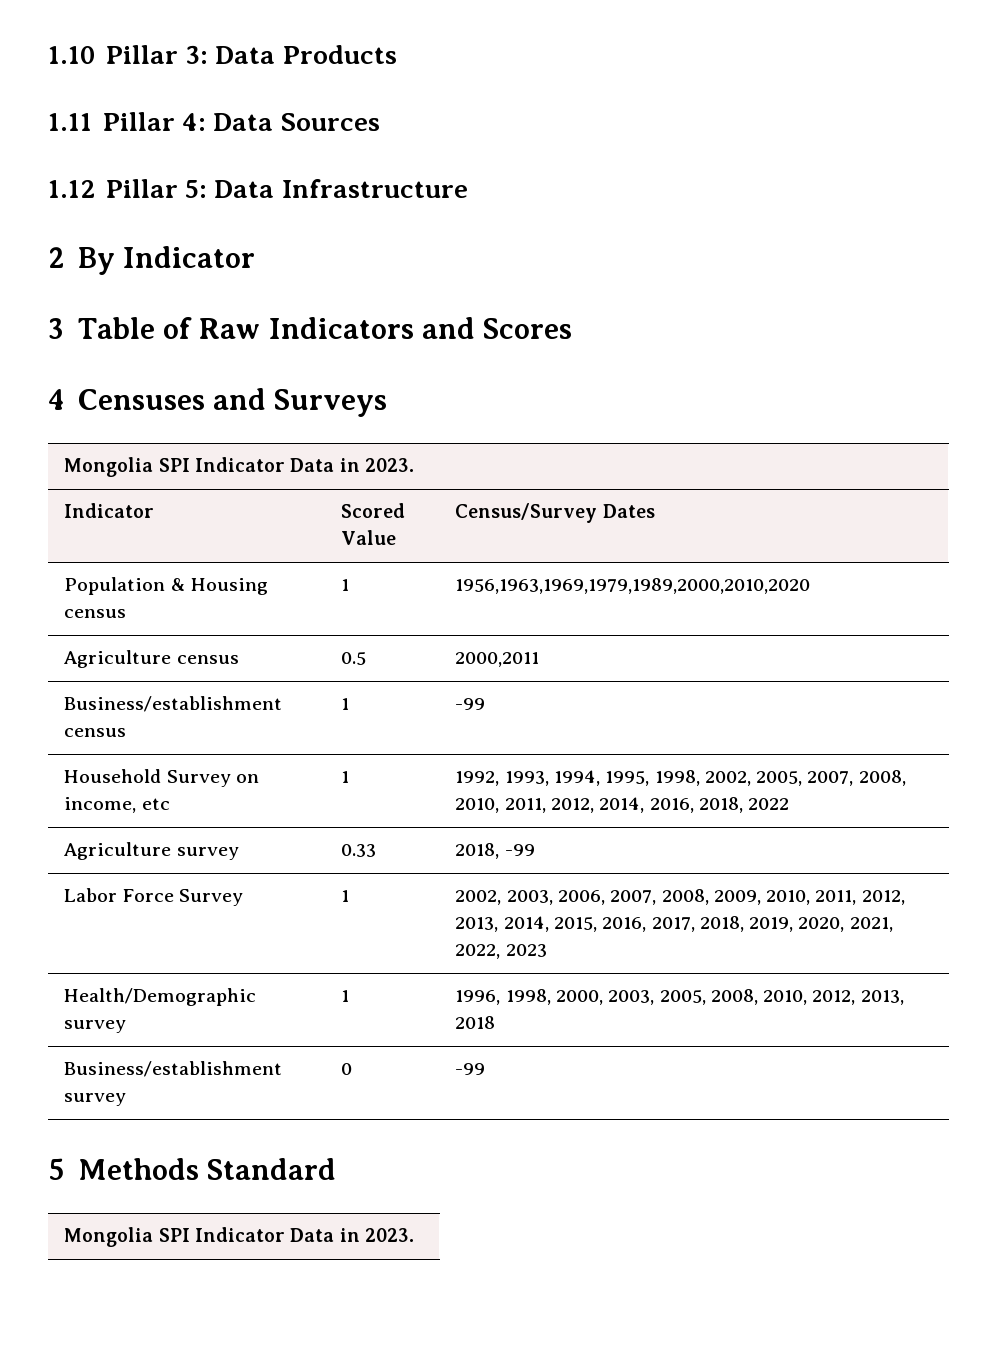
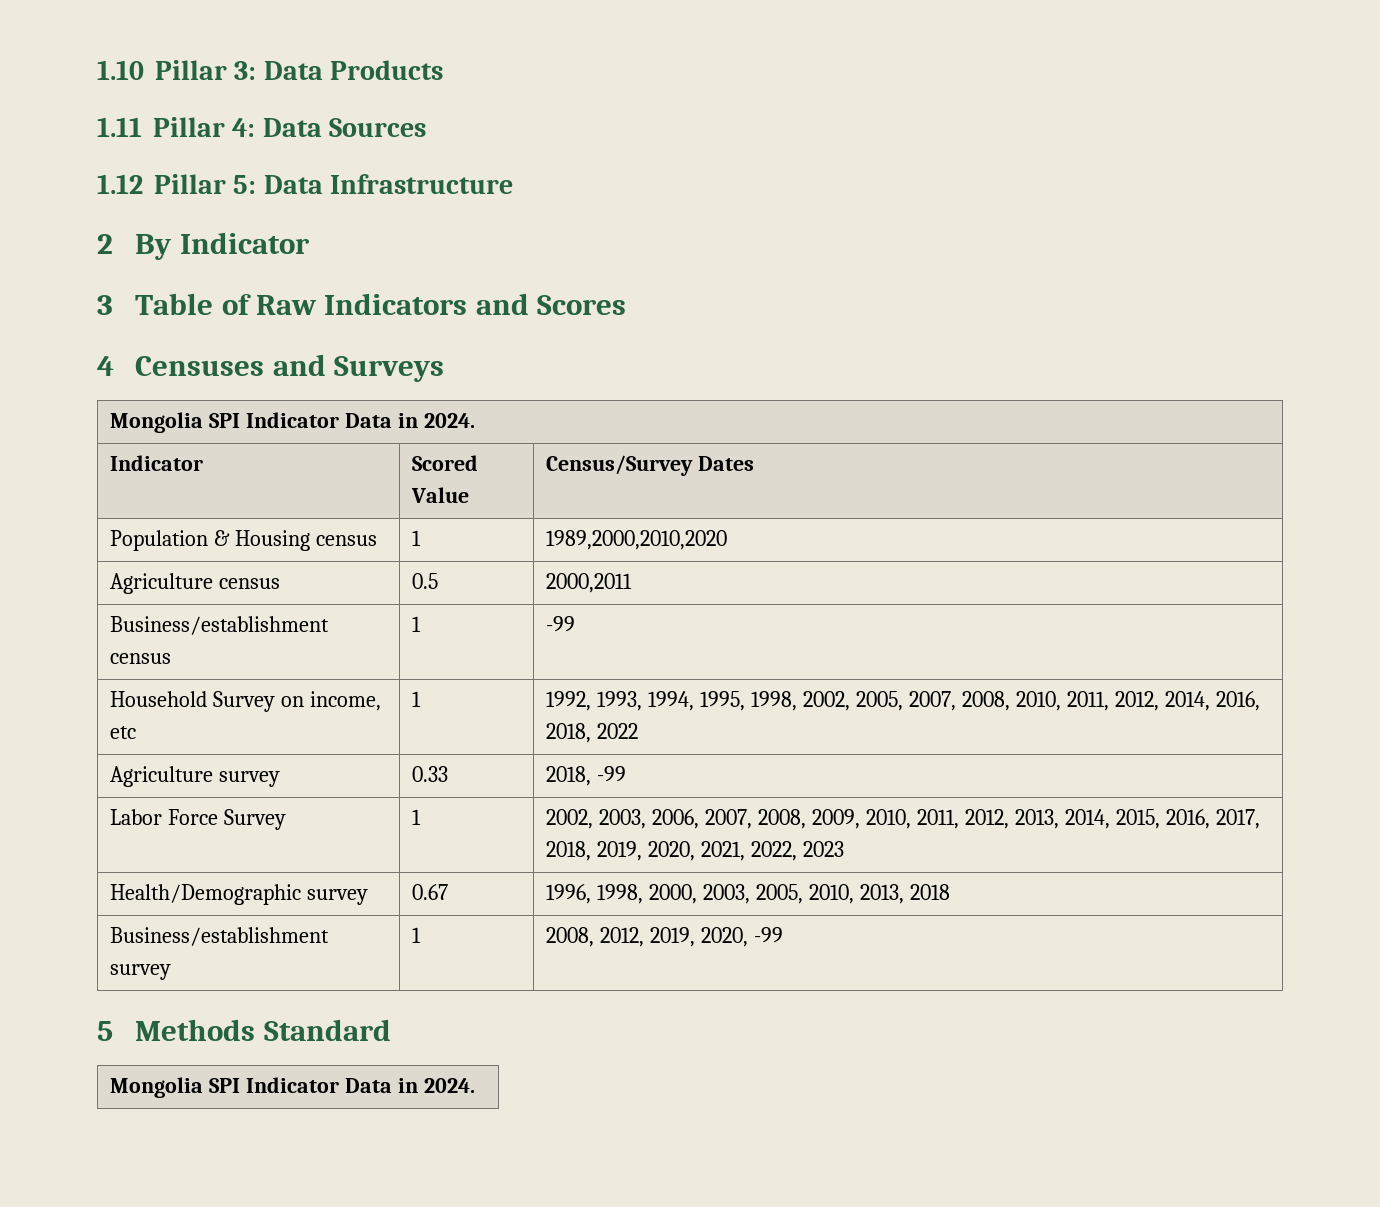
[364,458,414,472] 2023. -> [424,413,476,428] 2024.
[455,578,811,594] 1956,1963,1969,1979,1989,2000,2010,2020 -> [546,530,728,550] 1989,2000,2010,2020
[341,990,350,1002] 1 -> [412,884,449,900] 0.67
[710,989,856,1005] 2008, 2010, 2012, -> [809,884,855,904] 2010,
[341,1063,353,1075] 0 | -> [412,927,422,943] [546,927,749,947] 1 | 2008, 2012, 2019, 2020,
[364,1228,414,1242] 2023. -> [424,1078,476,1093] 2024.

